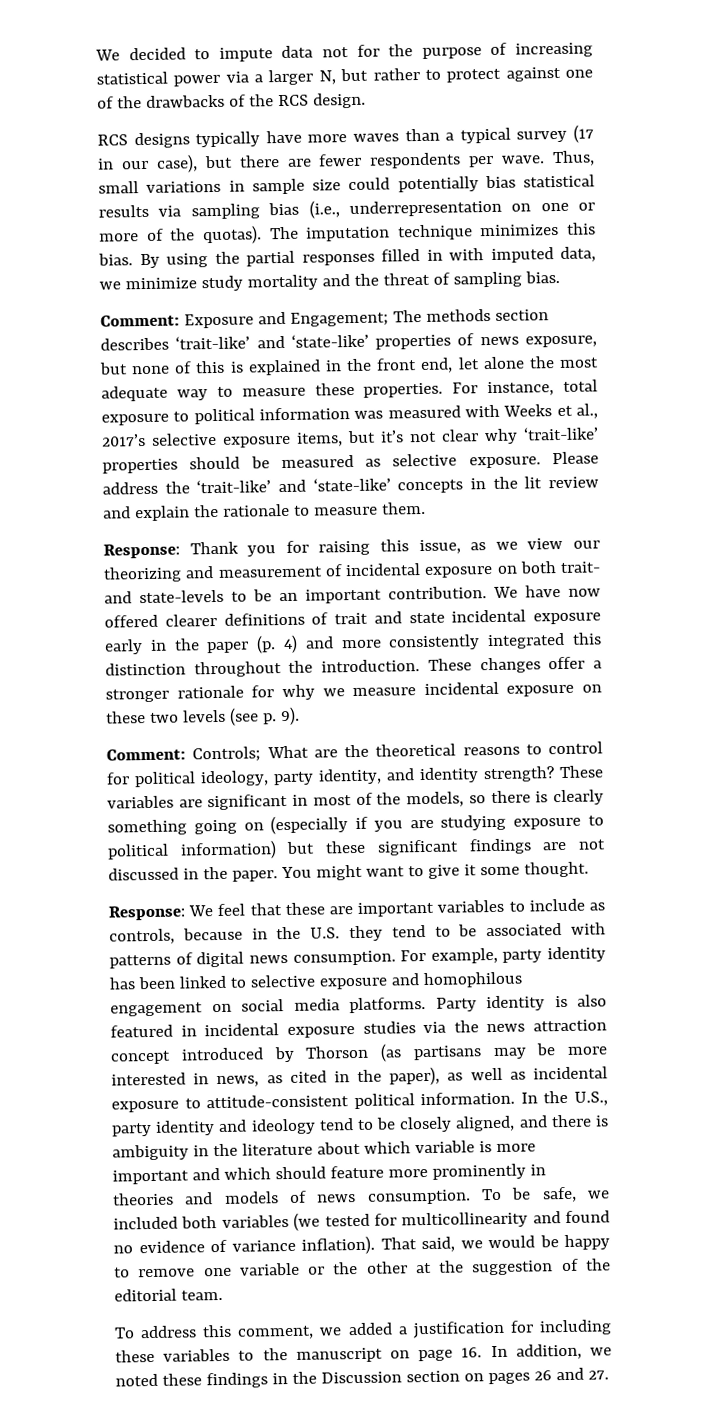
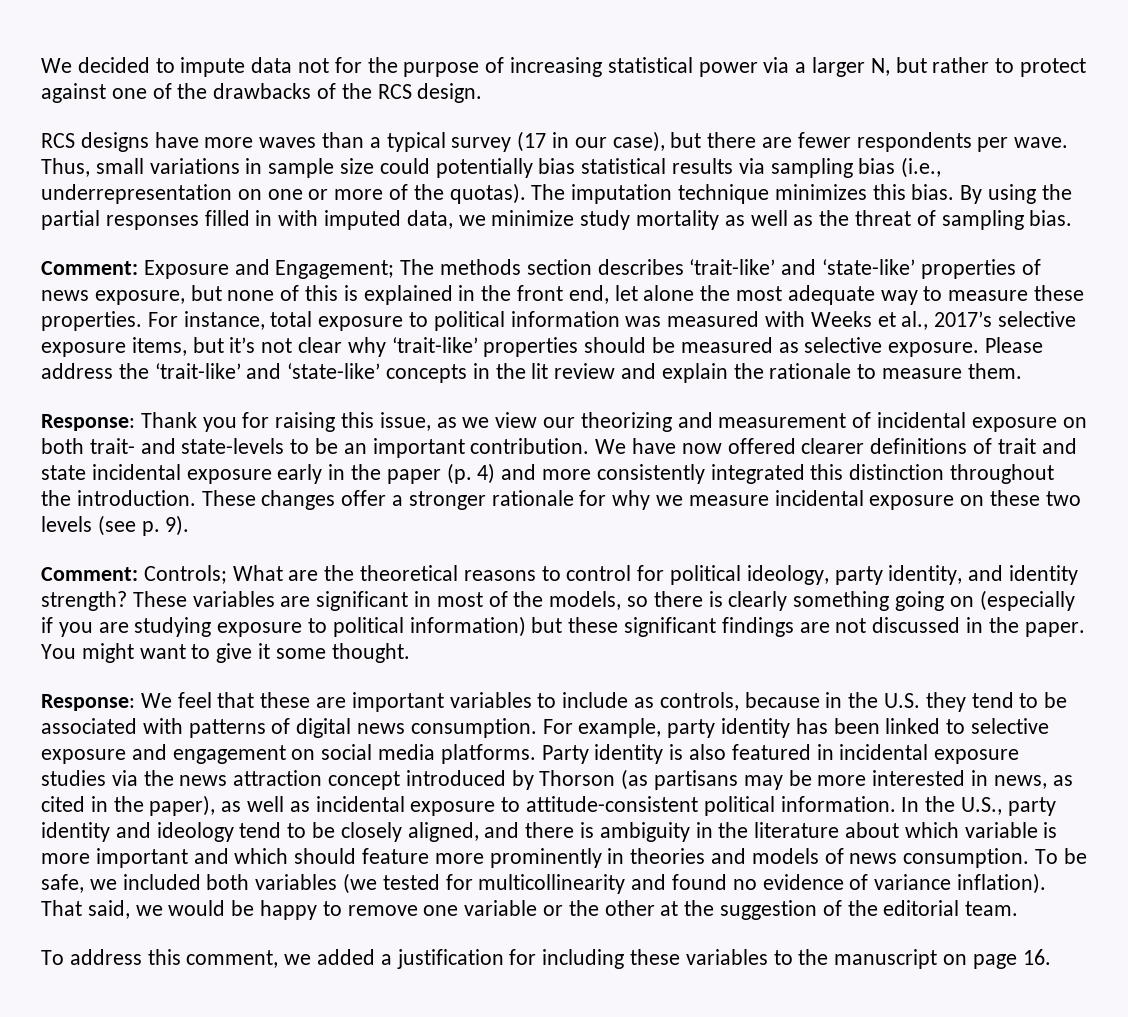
[195,131,261,148] typically -> (149, 142) none
[321,274,350,287] and -> [724,210,814,226] as well as
[422,971,523,989] homophilous -> (167, 752) none
[490,1343,612,1360] [115,1367,609,1389] In addition, we noted these findings in the Discussion section on pages 26 and 27. -> (1051, 957) none

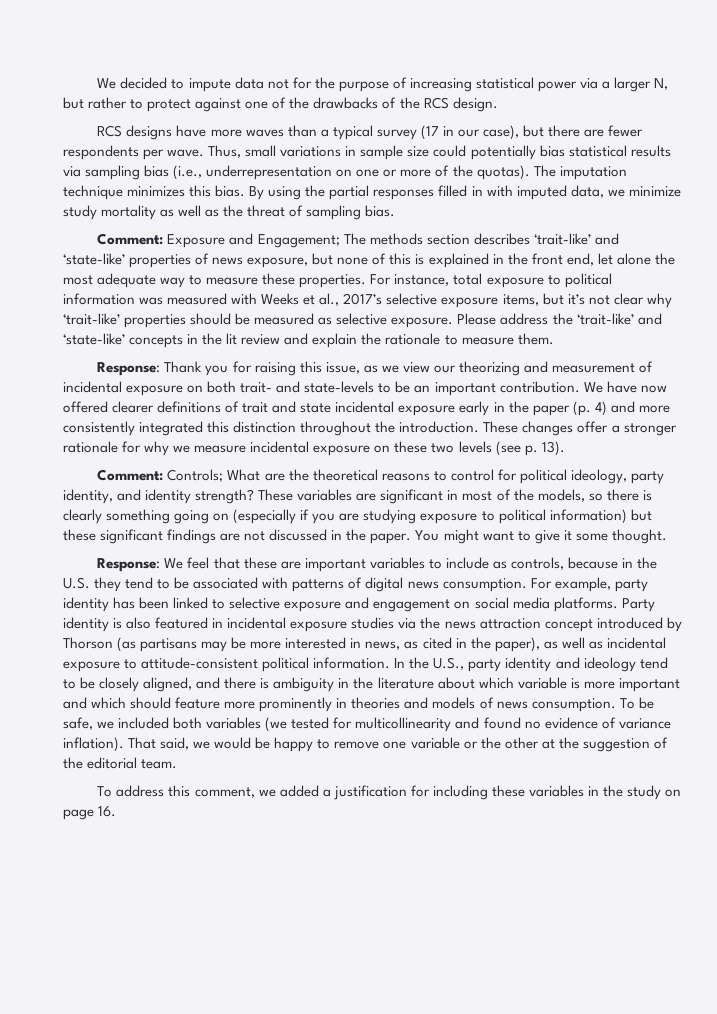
[165,515,190,536] 9). -> [541,441,565,456] 13).
[773,949,938,969] to the manuscript -> [587,785,662,800] in the study

